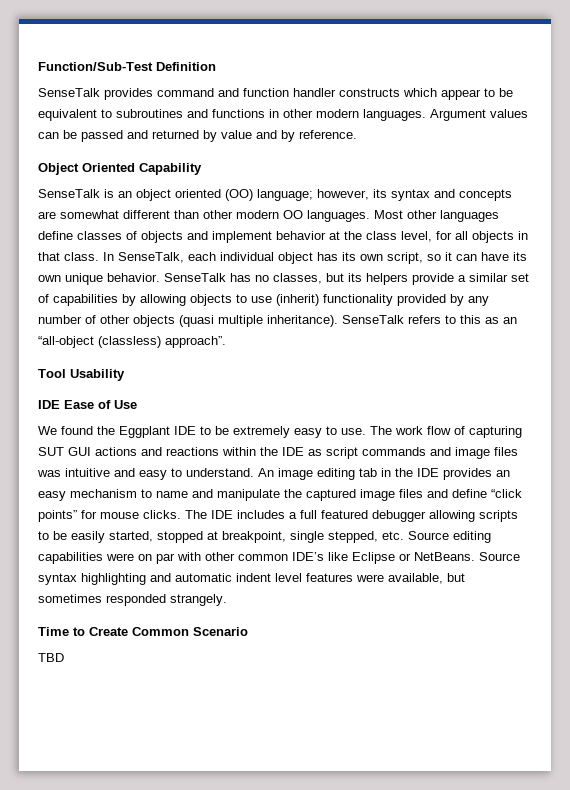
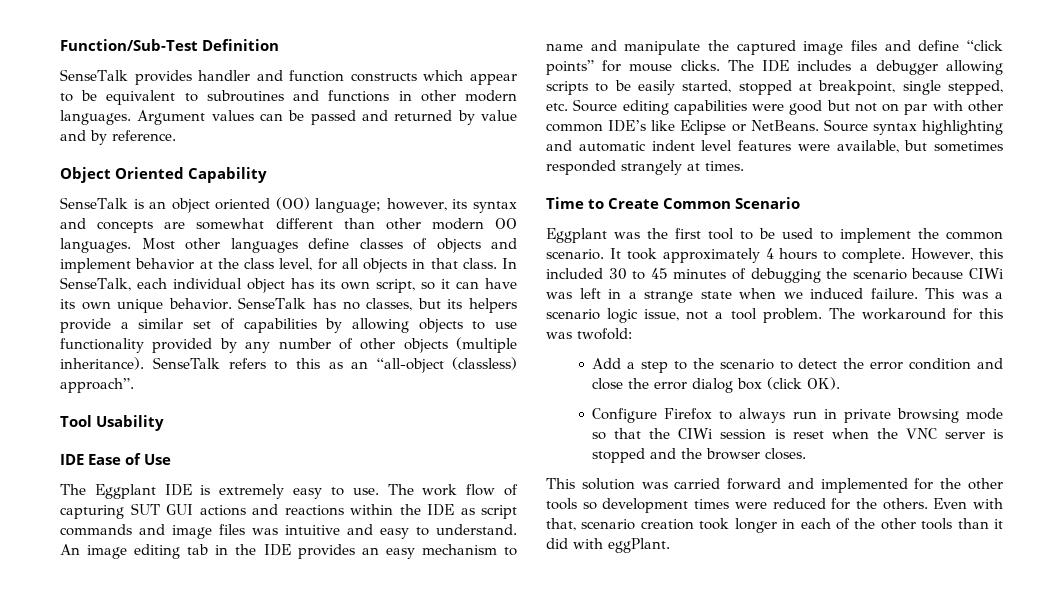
[157,88,214,97] command -> [198,70,251,81] handler
[293,88,336,97] handler -> (345, 76) none
[276,294,319,306] (inherit) -> (517, 325) none
[179,315,263,327] (quasi multiple -> [456,337,517,353] (multiple
[38,426,229,438] We found the Eggplant IDE to be -> [60,484,211,499] The Eggplant IDE is
[300,510,368,519] full featured -> (868, 67) none
(134, 557) none -> [789,100,877,115] good but not
[170,594,227,606] strangely. -> [621,160,744,175] strangely at times.
[38,653,64,662] TBD -> [546,228,1003,243] [546,248,1004,263] [546,268,1004,283] [546,288,1003,303] [546,308,1003,323] [546,328,632,340] [592,358,1003,373] [592,377,841,393] [592,408,1003,423] [592,428,1003,440] [592,448,807,463] [546,478,1003,493] [546,498,1003,513] [546,518,1003,533] [546,538,670,553] Eggplant was the first tool to be used to implement the common scenario. It took approximately 4 hours to complete. However, this included 30 to 45 minutes of debugging the scenario because CIWi was left in a strange state when we induced failure. This was a scenario logic issue, not a tool problem. The workaround for this was twofold: // Add a step to the scenario to detect the error condition and close the error dialog box (click OK). // Configure Firefox to always run in private browsing mode so that the CIWi session is reset when the VNC server is stopped and the browser closes. // This solution was carried forward and implemented for the other tools so development times were reduced for the others. Even with that, scenario creation took longer in each of the other tools than it did with eggPlant.

